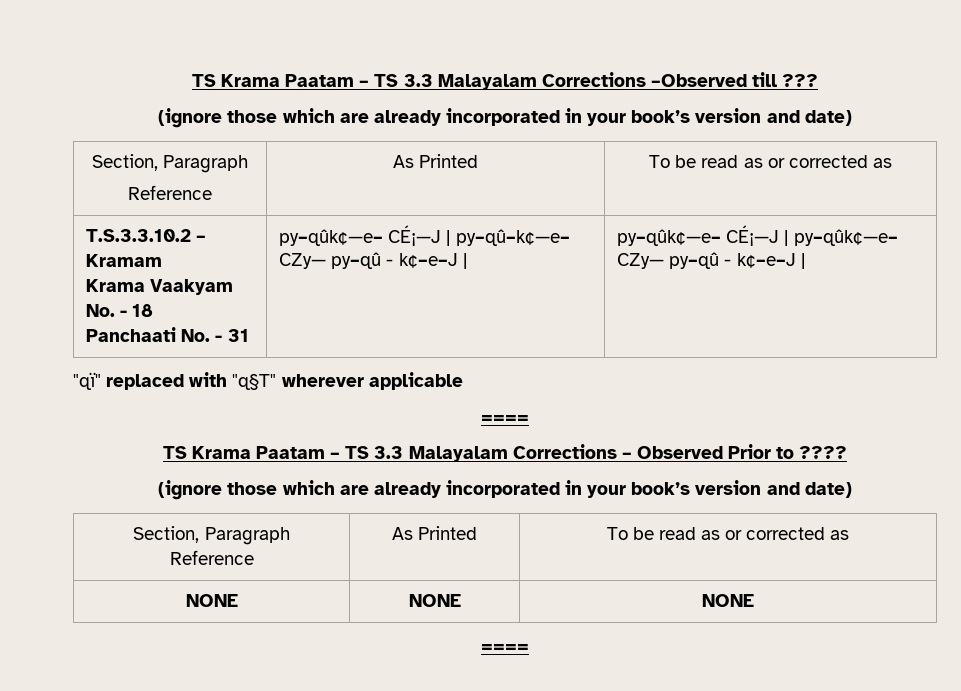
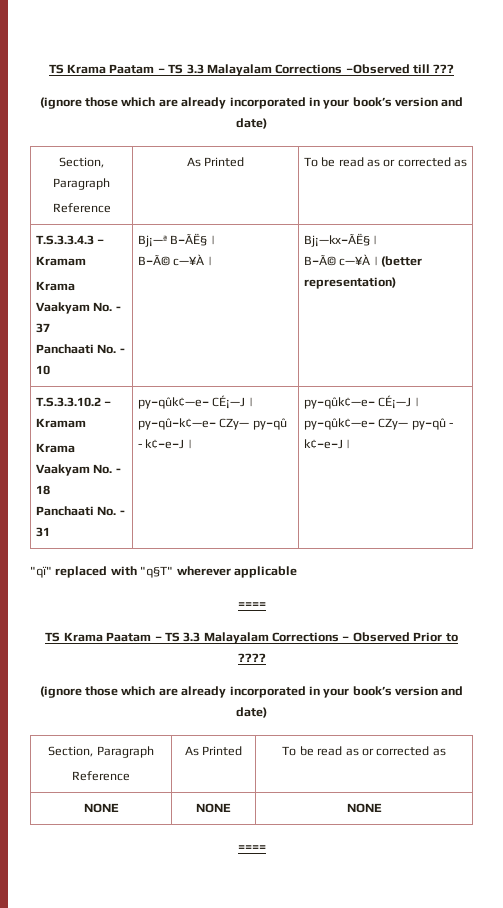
(892, 163) none -> [35,235,105,245] [35,256,86,266] [35,281,75,291] [35,302,121,314] [35,323,50,333] [35,344,125,354] [35,365,50,375] [137,233,215,247] [137,254,212,266] [303,233,378,247] [303,254,422,267] [303,277,396,289] // T.S.3.3.4.3 – Kramam // Krama Vaakyam No. - 37 // Panchaati No. - 10 | Bj¡—ª B–ÃË§ | // B–Ã© c—¥À | | Bj¡—kx–ÃË§ | // B–Ã© c—¥À | (better representation)

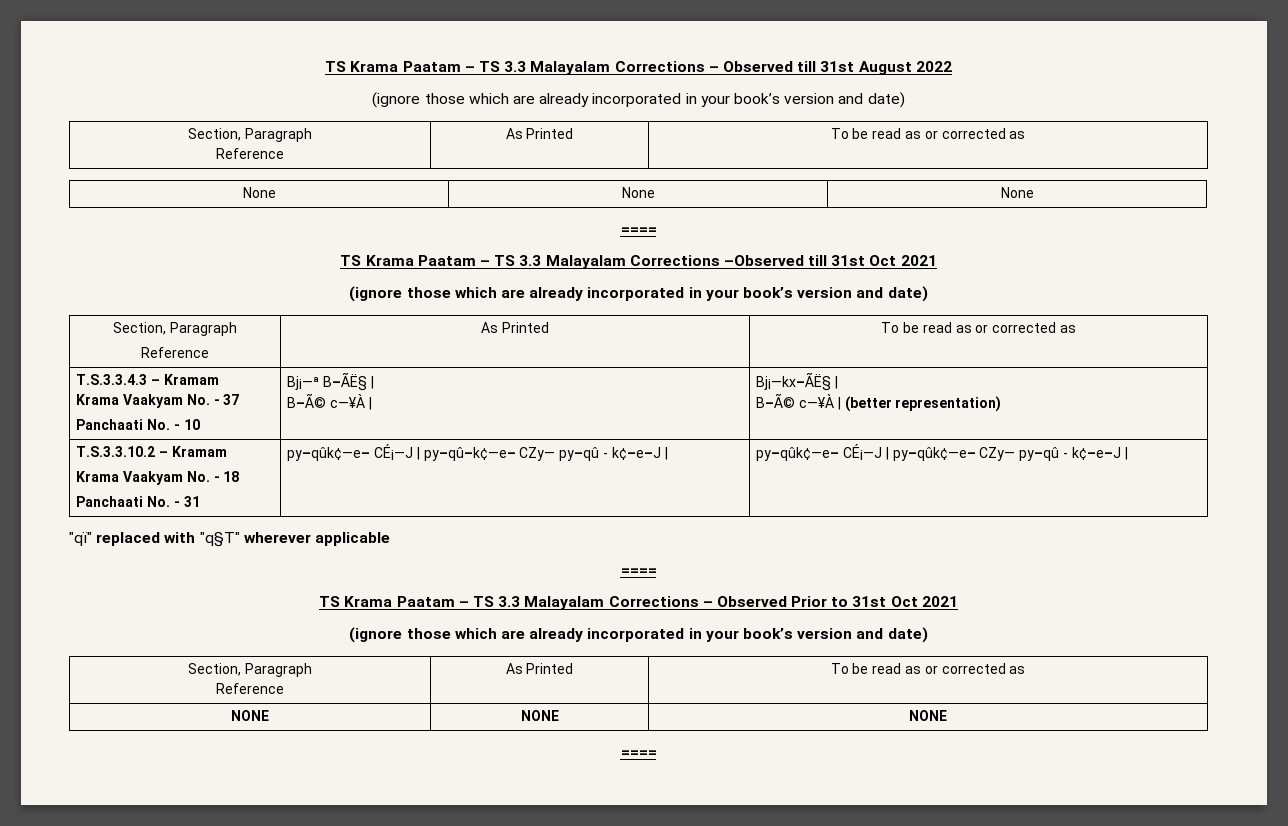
[48,64,455,76] TS Krama Paatam – TS 3.3 Malayalam Corrections –Observed till ??? -> [325,61,952,75] [372,92,905,108] [188,128,312,142] [216,148,284,159] [505,128,574,139] [830,128,1026,139] [242,187,276,198] [621,187,655,198] [1000,187,1034,198] [620,227,657,234] [340,255,937,269] TS Krama Paatam – TS 3.3 Malayalam Corrections – Observed till 31st August 2022 // (ignore those which are already incorporated in your book’s version and date) // Section, Paragraph // Reference | As Printed | To be read as or corrected as // None | None | None // ==== // TS Krama Paatam – TS 3.3 Malayalam Corrections –Observed till 31st Oct 2021
[237,653,266,662] ???? -> [852,596,958,607] 31st Oct 2021

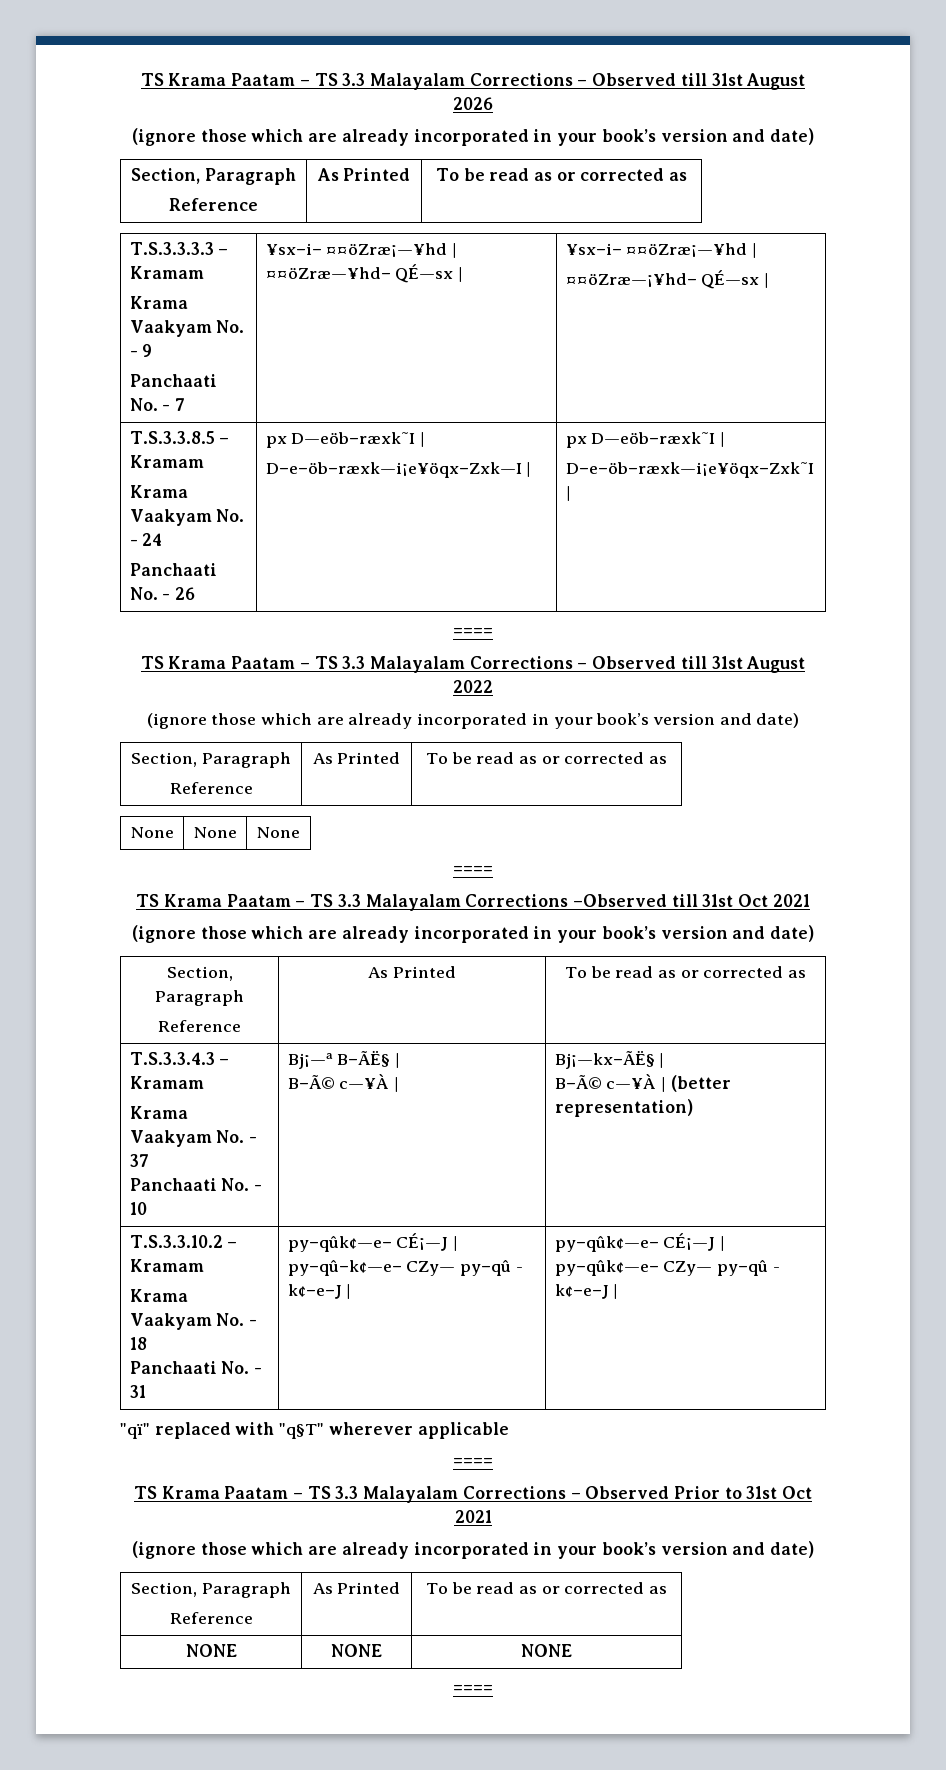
(912, 68) none -> [453,97,493,110] [132,128,814,146] [131,168,296,185] [169,198,258,211] [316,168,411,181] [435,168,688,181] [129,242,229,255] [129,266,204,279] [129,296,188,309] [129,320,245,337] [129,344,153,357] [129,374,217,387] [129,398,186,411] [265,243,458,258] [265,264,464,283] [565,243,758,258] [565,270,770,289] [129,431,230,444] [129,455,204,468] [129,485,188,498] [129,509,245,526] [129,533,163,546] [129,563,217,576] [129,587,196,600] [265,432,426,448] [265,462,532,478] [565,432,726,448] [565,462,814,478] [565,486,571,501] [453,627,493,637] [140,656,806,673] 2026 // (ignore those which are already incorporated in your book’s version and date) // Section, Paragraph // Reference | As Printed | To be read as or corrected as // T.S.3.3.3.3 – Kramam // Krama Vaakyam No. - 9 // Panchaati No. - 7 | ¥sx–i– ¤¤öZræ¡—¥hd | ¤¤öZræ—¥hd– QÉ—sx | | ¥sx–i– ¤¤öZræ¡—¥hd | // ¤¤öZræ—¡¥hd– QÉ—sx | // T.S.3.3.8.5 – Kramam // Krama Vaakyam No. - 24 // Panchaati No. - 26 | px D—eöb–ræxk˜I | // D–e–öb–ræxk—i¡e¥öqx–Zxk—I | | px D—eöb–ræxk˜I | // D–e–öb–ræxk—i¡e¥öqx–Zxk˜I | // ==== // TS Krama Paatam – TS 3.3 Malayalam Corrections – Observed till 31st August

